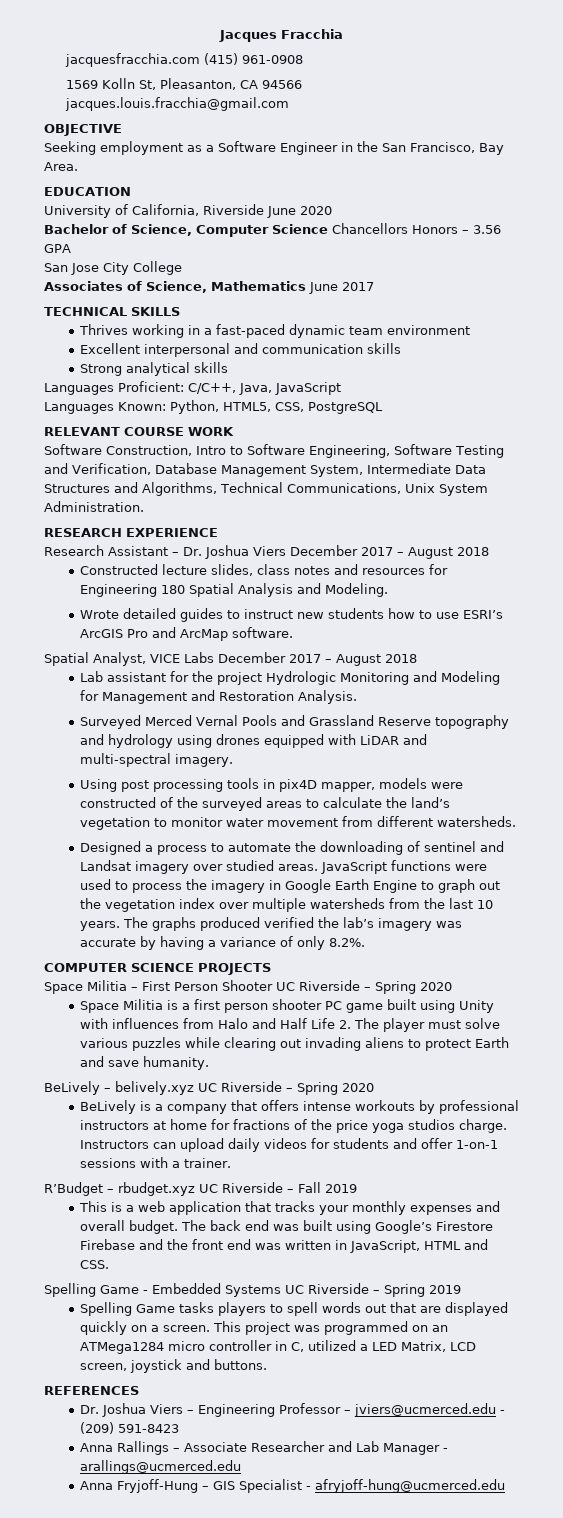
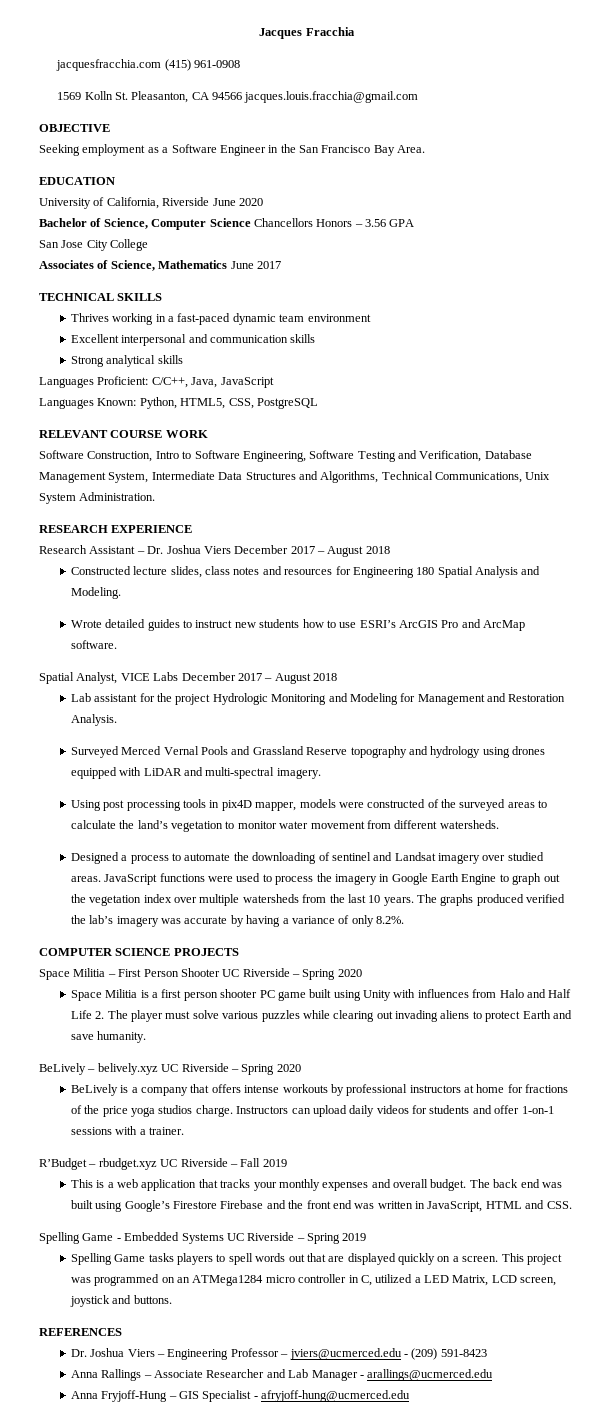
[139,80,157,90] St, -> [114,92,128,100] St.
[410,142,475,153] Francisco, -> [321,145,371,153] Francisco

